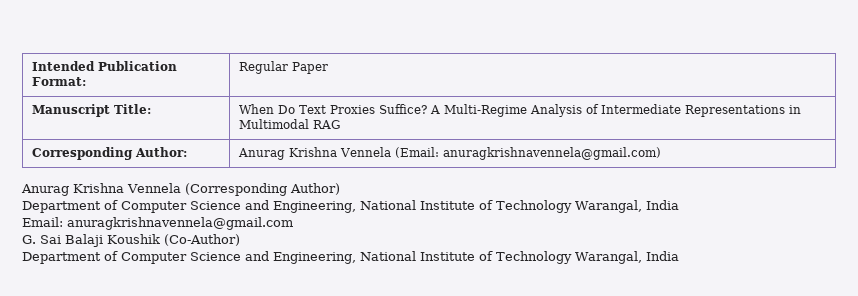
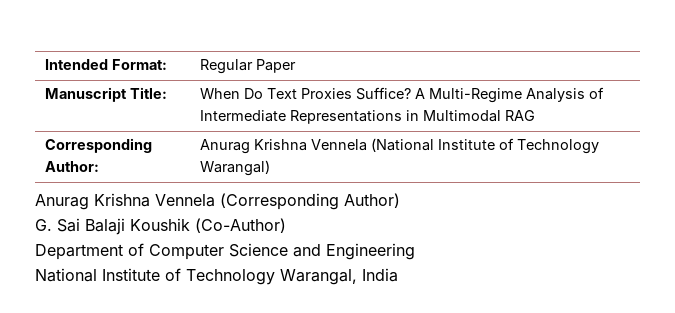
[98,61,178,71] Publication -> (108, 64) none
[395,147,662,160] (Email: anuragkrishnavennela@gmail.com) -> [370,138,599,154] [199,160,270,176] (National Institute of Technology Warangal)
[22,200,679,213] [22,217,293,230] // Department of Computer Science and Engineering, National Institute of Technology Warangal, India // Email: anuragkrishnavennela@gmail.com -> (400, 200) none
[273,252,356,264] Engineering, -> [326,243,415,260] Engineering //

